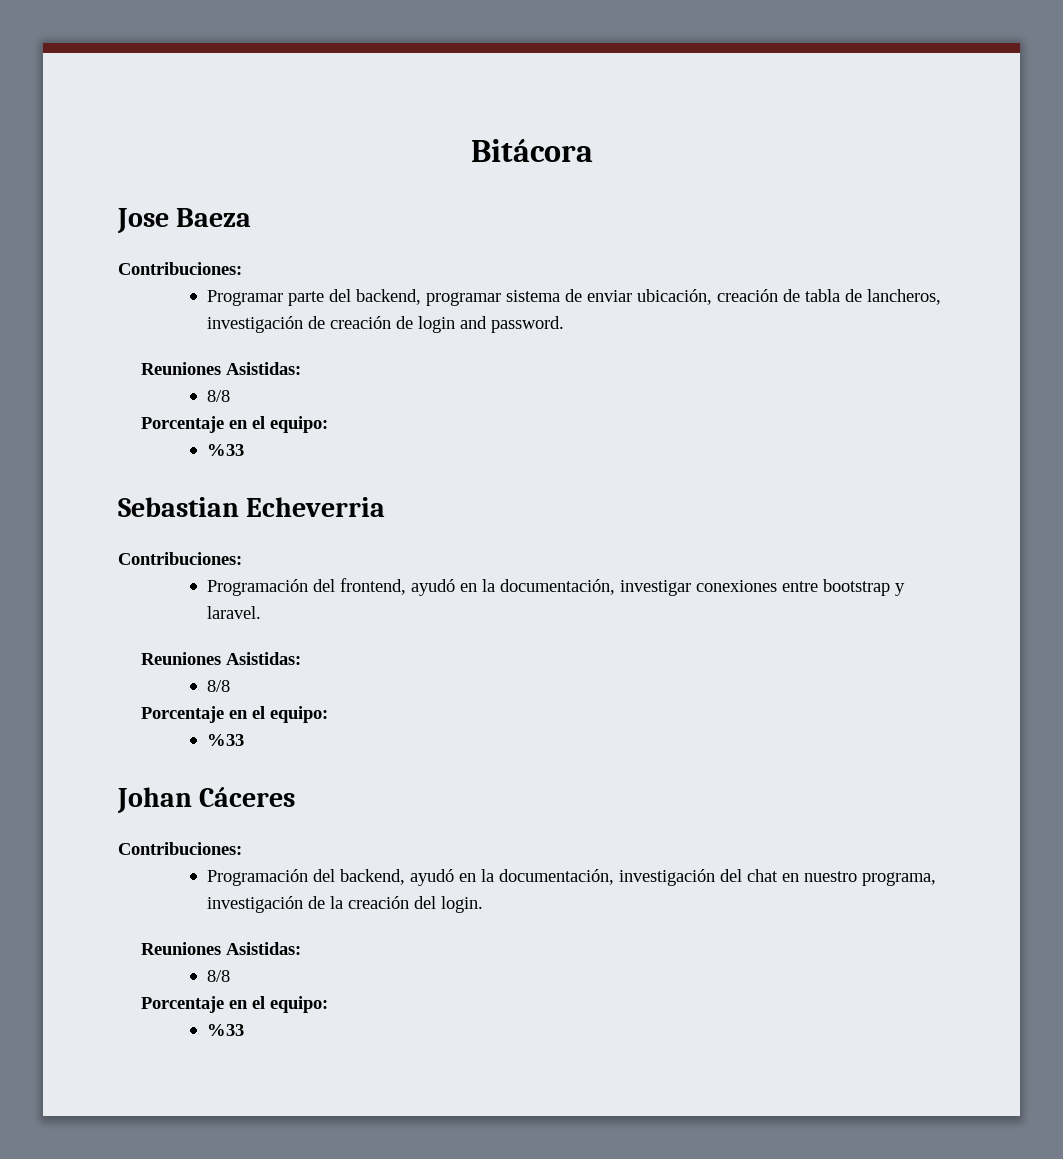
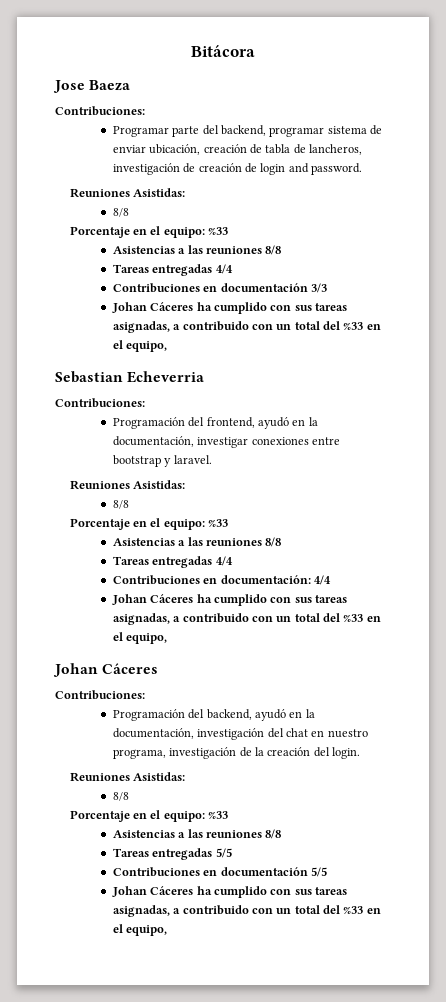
[206,444,244,456] // %33 -> [208,227,229,235] [112,245,282,255] [112,264,233,276] [112,283,327,293] [111,302,347,314] [112,321,381,333] [112,340,168,352] %33 // Asistencias a las reuniones 8/8 // Tareas entregadas 4/4 // Contribuciones en documentación 3/3 // Johan Cáceres ha cumplido con sus tareas asignadas, a contribuido con un total del %33 en el equipo,
[206,734,244,746] // %33 -> [208,519,229,527] [112,537,282,547] [112,556,233,568] [112,575,331,585] [111,594,347,606] [112,613,381,625] [112,632,168,644] %33 // Asistencias a las reuniones 8/8 // Tareas entregadas 4/4 // Contribuciones en documentación: 4/4 // Johan Cáceres ha cumplido con sus tareas asignadas, a contribuido con un total del %33 en el equipo,
[206,1024,244,1036] // %33 -> [208,811,229,819] [112,829,282,839] [112,848,232,860] [112,867,327,877] [111,886,347,898] [112,905,381,917] [112,924,168,936] %33 // Asistencias a las reuniones 8/8 // Tareas entregadas 5/5 // Contribuciones en documentación 5/5 // Johan Cáceres ha cumplido con sus tareas asignadas, a contribuido con un total del %33 en el equipo,

